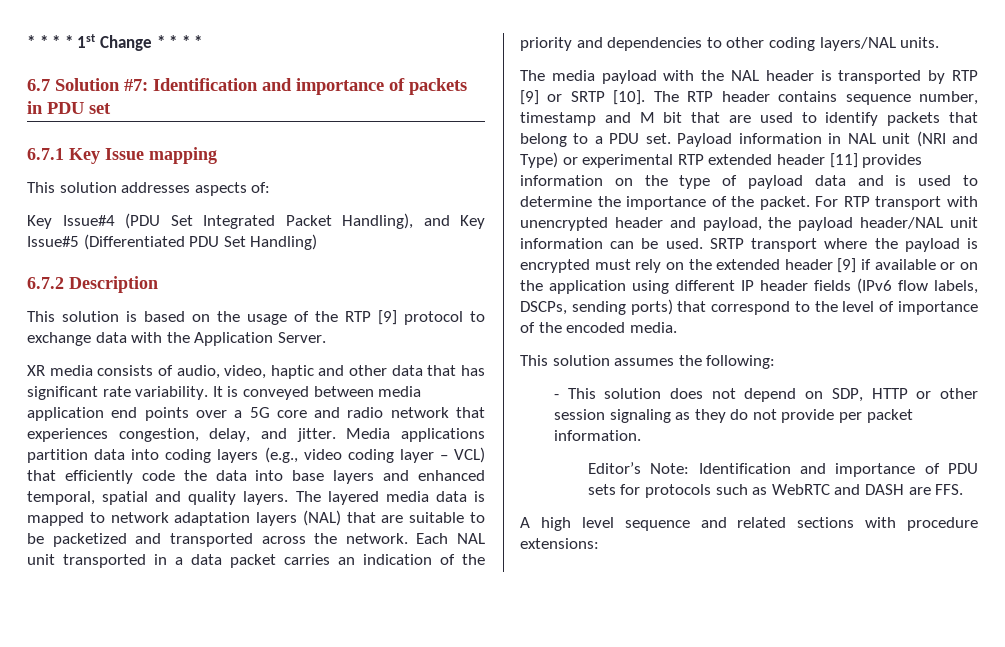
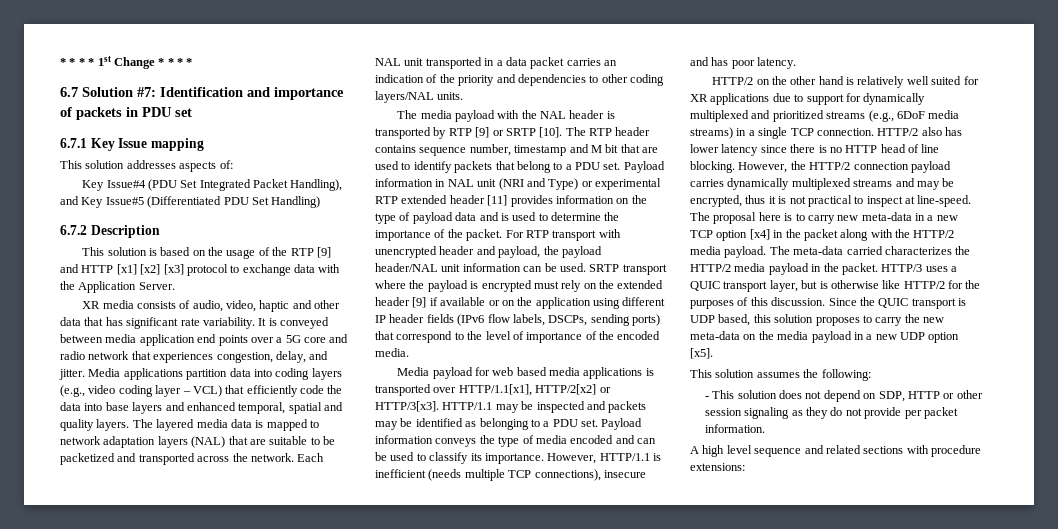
(397, 317) none -> [60,264,184,275] and HTTP [x1] [x2] [x3]
(677, 327) none -> [397,367,654,379] [375,384,611,396] [375,401,647,413] [375,418,643,430] [375,435,656,447] [375,452,661,464] [375,469,646,481] [690,57,797,69] [712,76,979,88] [690,93,926,105] [690,110,960,122] [690,127,962,139] [690,144,940,156] [690,161,951,173] [690,178,955,190] [690,195,972,207] [690,212,958,224] [690,229,955,241] [690,246,971,258] [690,263,957,275] [690,280,981,292] [690,297,966,309] [690,314,944,326] [690,331,960,343] [690,348,713,359] // Media payload for web based media applications is transported over HTTP/1.1[x1], HTTP/2[x2] or HTTP/3[x3]. HTTP/1.1 may be inspected and packets may be identified as belonging to a PDU set. Payload information conveys the type of media encoded and can be used to classify its importance. However, HTTP/1.1 is inefficient (needs multiple TCP connections), insecure and has poor latency. // HTTP/2 on the other hand is relatively well suited for XR applications due to support for dynamically multiplexed and prioritized streams (e.g., 6DoF media streams) in a single TCP connection. HTTP/2 also has lower latency since there is no HTTP head of line blocking. However, the HTTP/2 connection payload carries dynamically multiplexed streams and may be encrypted, thus it is not practical to inspect at line-speed. The proposal here is to carry new meta-data in a new TCP option [x4] in the packet along with the HTTP/2 media payload. The meta-data carried characterizes the HTTP/2 media payload in the packet. HTTP/3 uses a QUIC transport layer, but is otherwise like HTTP/2 for the purposes of this discussion. Since the QUIC transport is UDP based, this solution proposes to carry the new meta-data on the media payload in a new UDP option [x5].
[587,462,978,477] [587,484,964,498] // Editor’s Note: Identification and importance of PDU sets for protocols such as WebRTC and DASH are FFS. -> (765, 428) none

